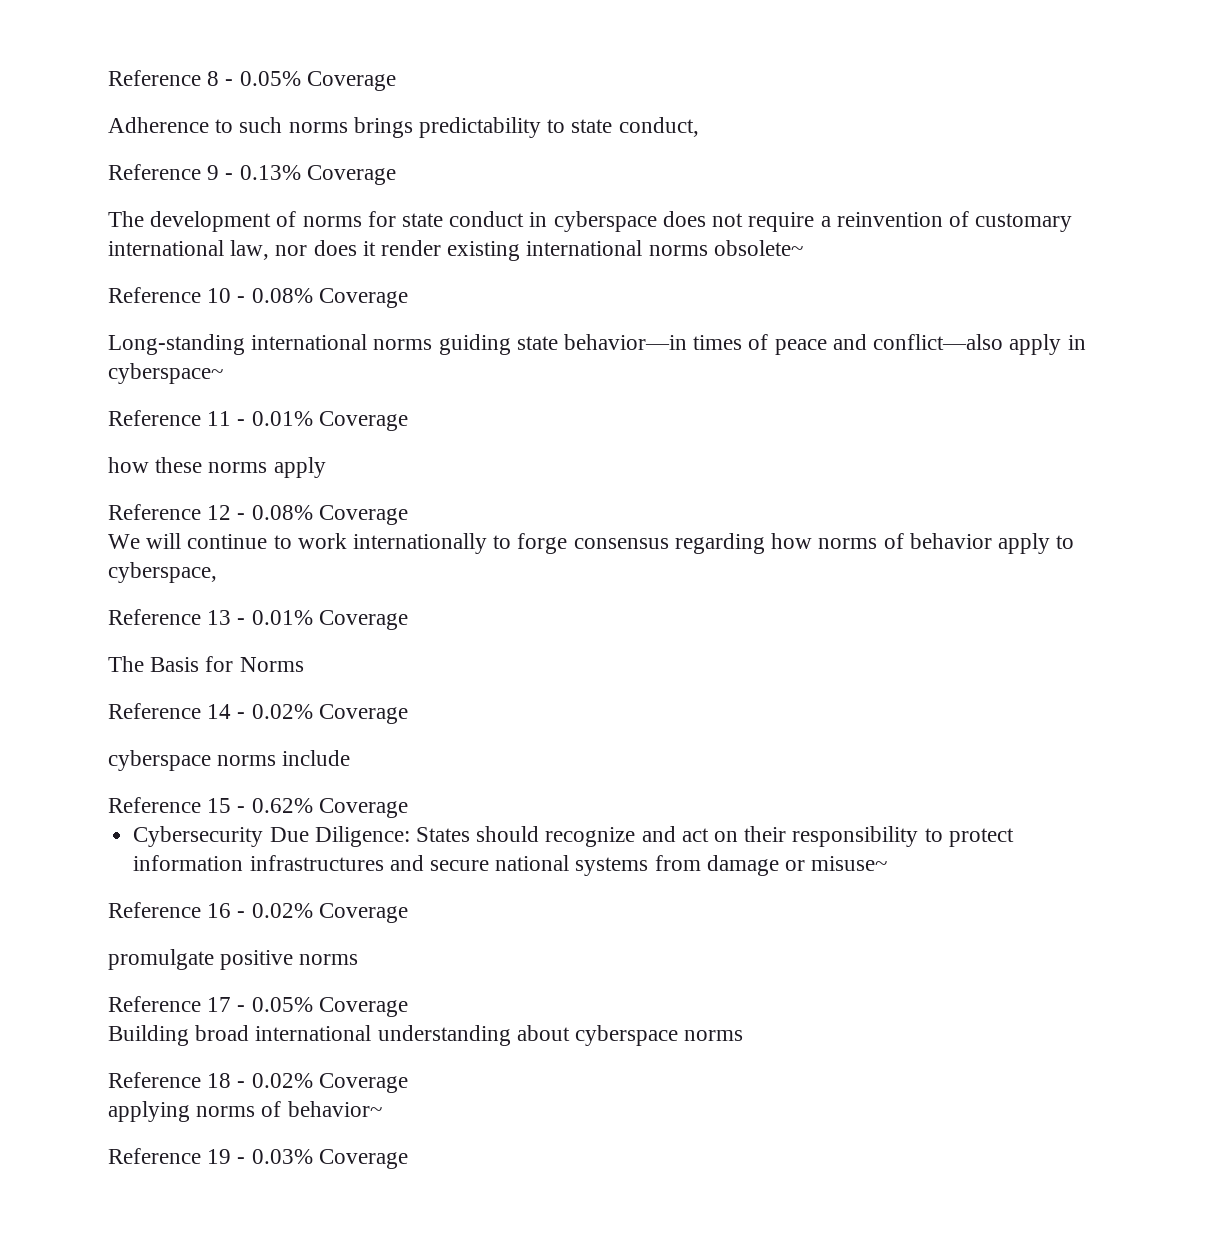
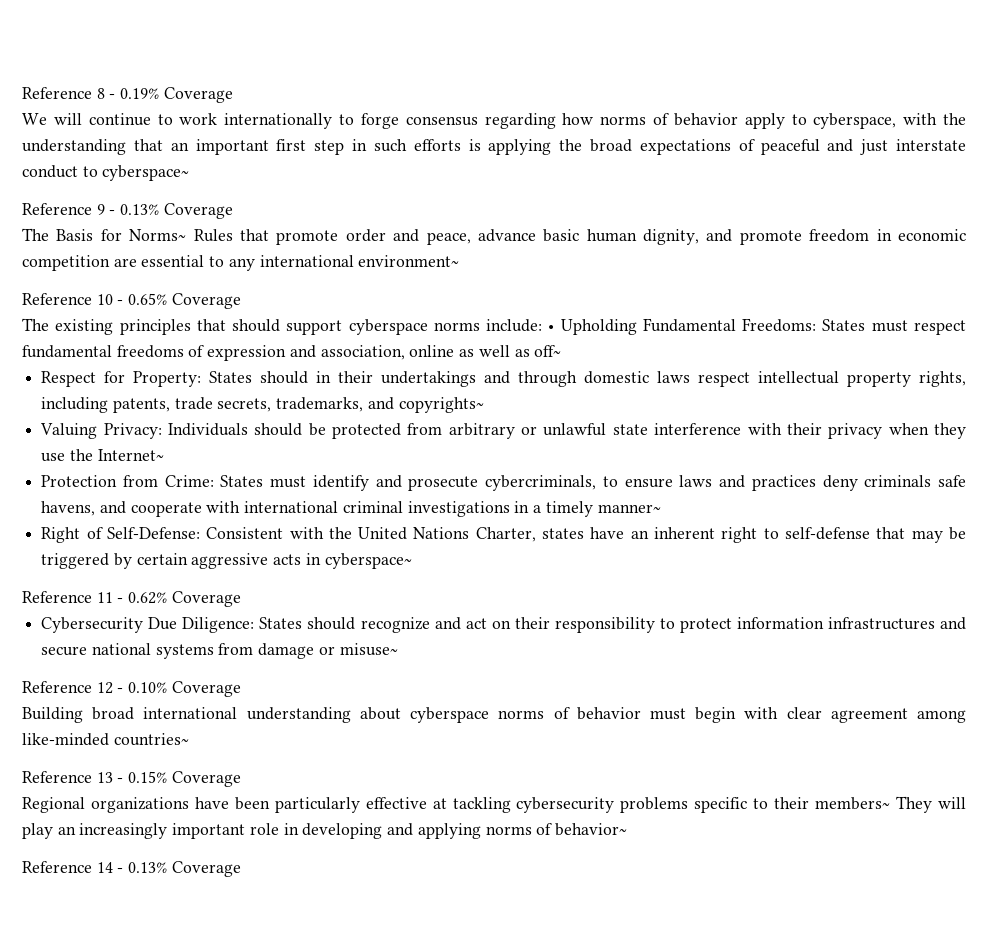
[239,71,396,91] [108,117,699,138] [108,164,396,185] [108,211,1073,232] [108,240,803,261] [108,287,408,308] [108,334,1086,355] [108,363,223,384] [108,410,408,431] [108,457,326,478] [108,504,313,520] 0.05% Coverage // Adherence to such norms brings predictability to state conduct, // Reference 9 - 0.13% Coverage // The development of norms for state conduct in cyberspace does not require a reinvention of customary international law, nor does it render existing international norms obsolete~ // Reference 10 - 0.08% Coverage // Long-standing international norms guiding state behavior—in times of peace and conflict—also apply in cyberspace~ // Reference 11 - 0.01% Coverage // how these norms apply // Reference 12 - 0.08% -> [120,88,160,99] 0.19%
[108,609,408,630] [108,656,304,672] [108,703,408,724] [108,750,351,771] [108,797,232,813] // Reference 13 - 0.01% Coverage // The Basis for Norms // Reference 14 - 0.02% Coverage // cyberspace norms include // Reference 15 -> [903,113,967,125] [22,139,967,155] [22,165,190,181] [22,203,233,219] [22,228,967,245] [22,255,460,271] [22,293,241,309] [22,318,966,335] [22,345,562,361] [41,371,967,387] [41,397,484,413] [40,423,966,439] [41,449,164,462] [41,475,966,491] [41,501,661,517] [41,527,967,543] [41,553,412,569] [22,591,113,603] with the understanding that an important first step in such efforts is applying the broad expectations of peaceful and just interstate conduct to cyberspace~ // Reference 9 - 0.13% Coverage // The Basis for Norms~ Rules that promote order and peace, advance basic human dignity, and promote freedom in economic competition are essential to any international environment~ // Reference 10 - 0.65% Coverage // The existing principles that should support cyberspace norms include: • Upholding Fundamental Freedoms: States must respect fundamental freedoms of expression and association, online as well as off~ // Respect for Property: States should in their undertakings and through domestic laws respect intellectual property rights, including patents, trade secrets, trademarks, and copyrights~ // Valuing Privacy: Individuals should be protected from arbitrary or unlawful state interference with their privacy when they use the Internet~ // Protection from Crime: States must identify and prosecute cybercriminals, to ensure laws and practices deny criminals safe havens, and cooperate with international criminal investigations in a timely manner~ // Right of Self-Defense: Consistent with the United Nations Charter, states have an inherent right to self-defense that may be triggered by certain aggressive acts in cyberspace~ // Reference 11
[207,903,408,923] [108,949,359,970] [108,996,313,1012] 16 - 0.02% Coverage // promulgate positive norms // Reference 17 - 0.05% -> [96,682,168,694] 12 - 0.10%
[108,1072,408,1093] // Reference 18 - 0.02% Coverage // -> [553,707,966,723] [22,733,189,746] [22,771,241,787] [22,796,966,813] [22,823,414,839] of behavior must begin with clear agreement among like-minded countries~ // Reference 13 - 0.15% Coverage // Regional organizations have been particularly effective at tackling cybersecurity problems specific to their members~ They will play an increasingly important role in developing and
[207,1149,313,1164] 19 - 0.03% -> [96,862,168,873] 14 - 0.13%

